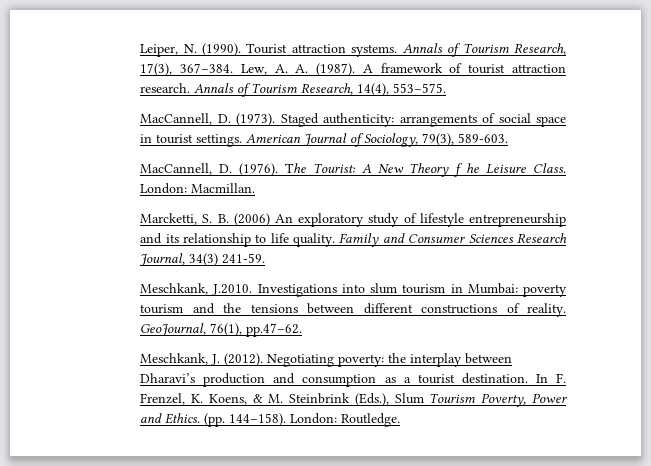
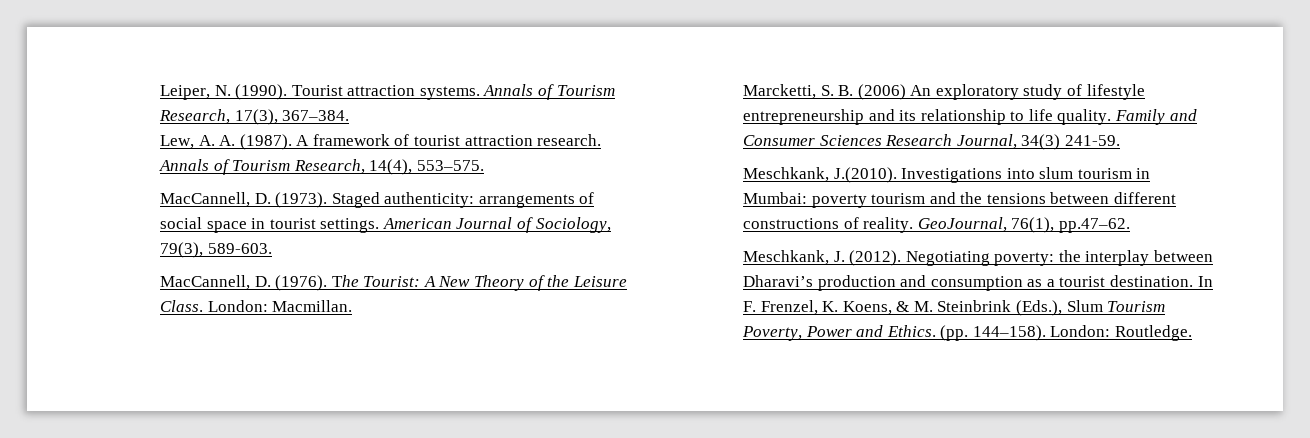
(233, 68) none -> (350, 115) //
[453,163,480,177] f he -> [528,275,570,291] of the
[212,284,253,296] J.2010. -> [833,167,897,183] J.(2010).

